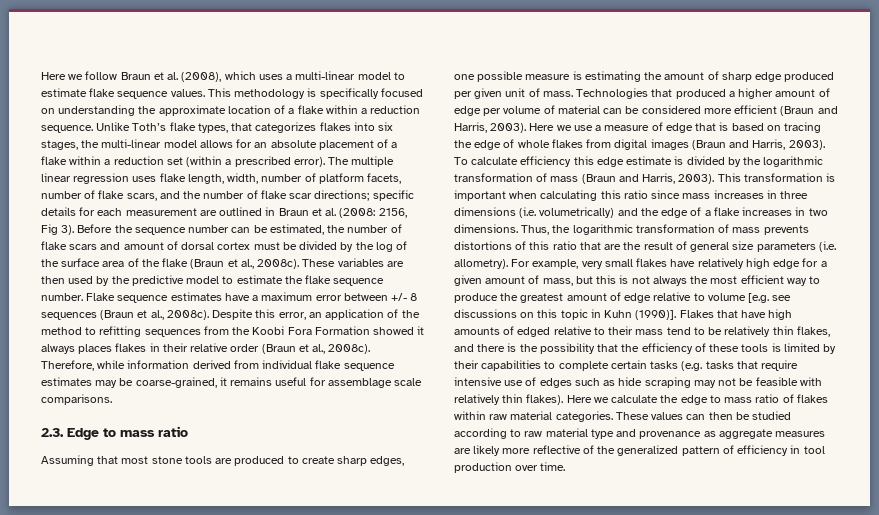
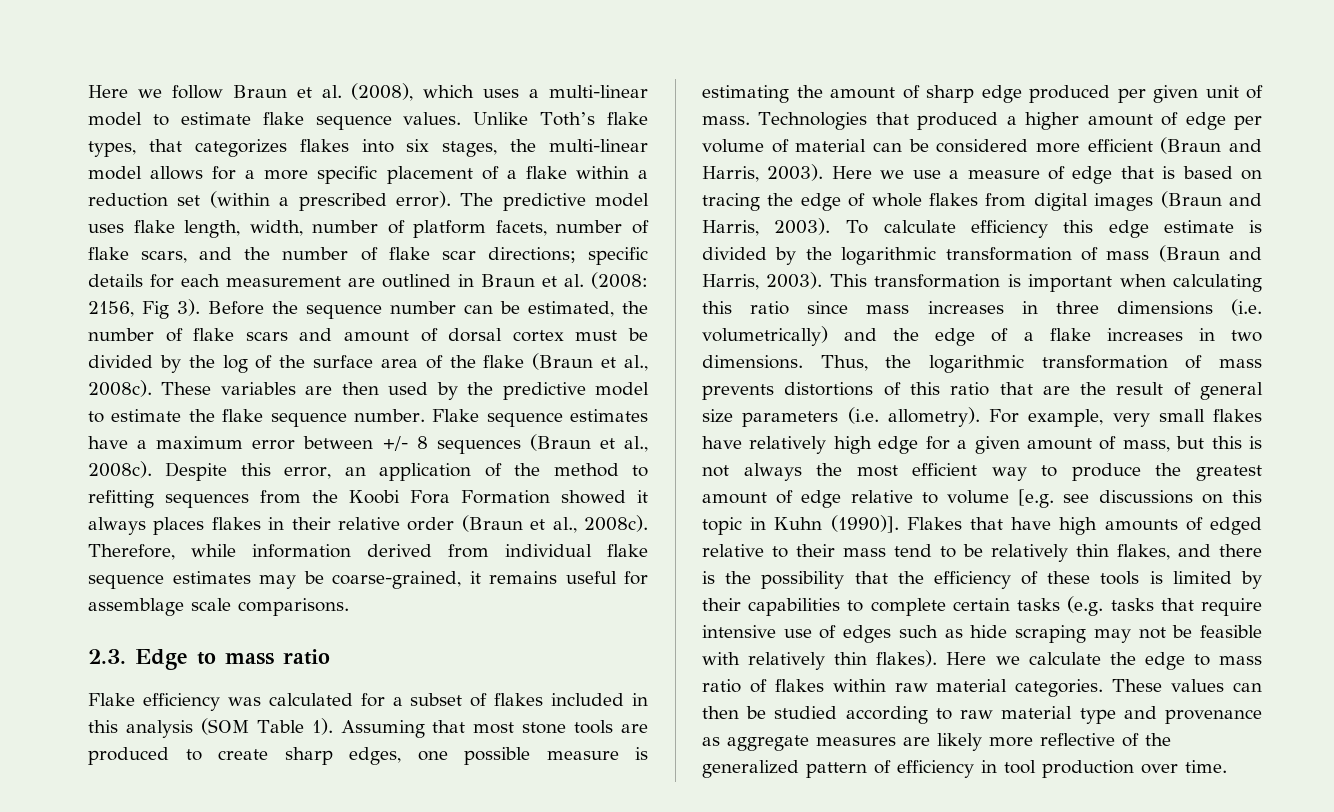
[207,88,423,99] [41,105,421,116] [41,125,93,133] This methodology is specifically focused on understanding the approximate location of a flake within a reduction sequence. -> (462, 118) none
[254,140,317,148] an absolute -> [245,166,378,184] a more specific
[351,156,395,167] [41,173,130,184] multiple linear regression -> [502,193,649,211] predictive model
(188, 431) none -> [88,693,648,711] [88,718,333,738] Flake efficiency was calculated for a subset of flakes included in this analysis (SOM Table 1).

